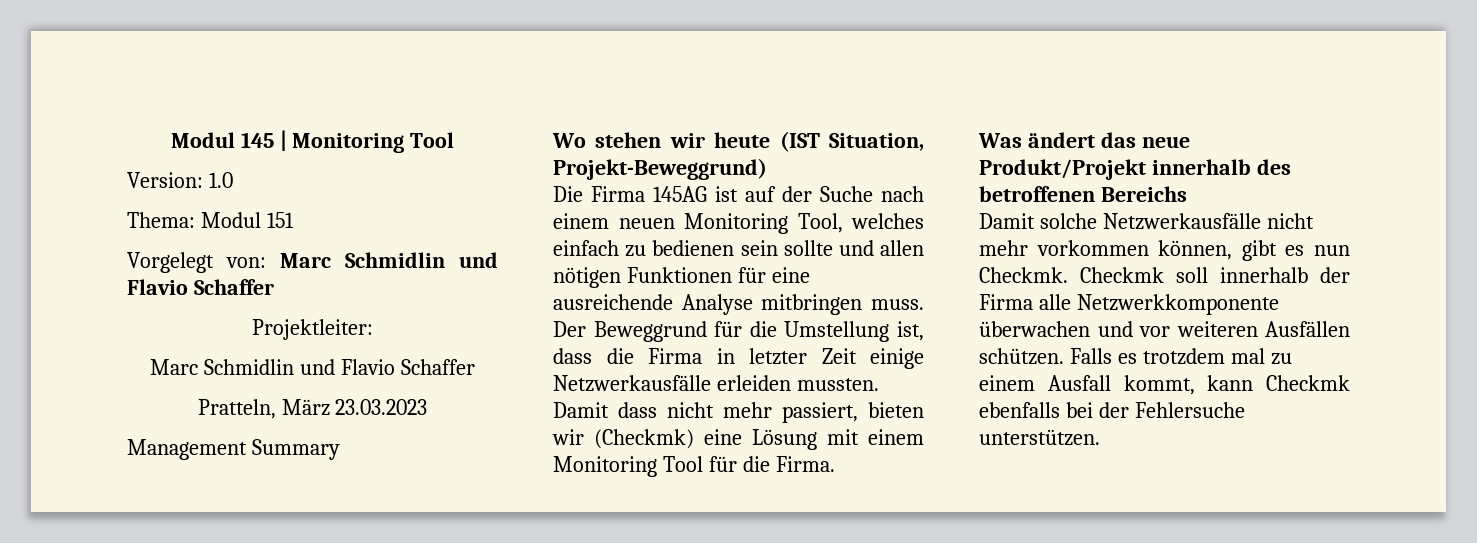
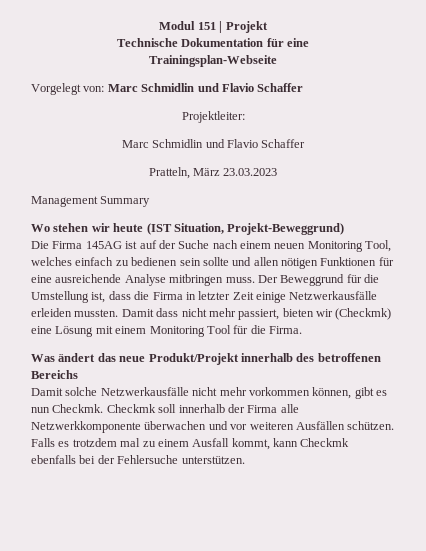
[170,130,455,153] [127,172,233,188] [127,212,294,228] Modul 145 | Monitoring Tool // Version: 1.0 // Thema: Modul 151 -> [159,21,268,33] [116,38,310,47] [149,55,277,67] Modul 151 | Projekt // Technische Dokumentation für eine // Trainingsplan-Webseite

